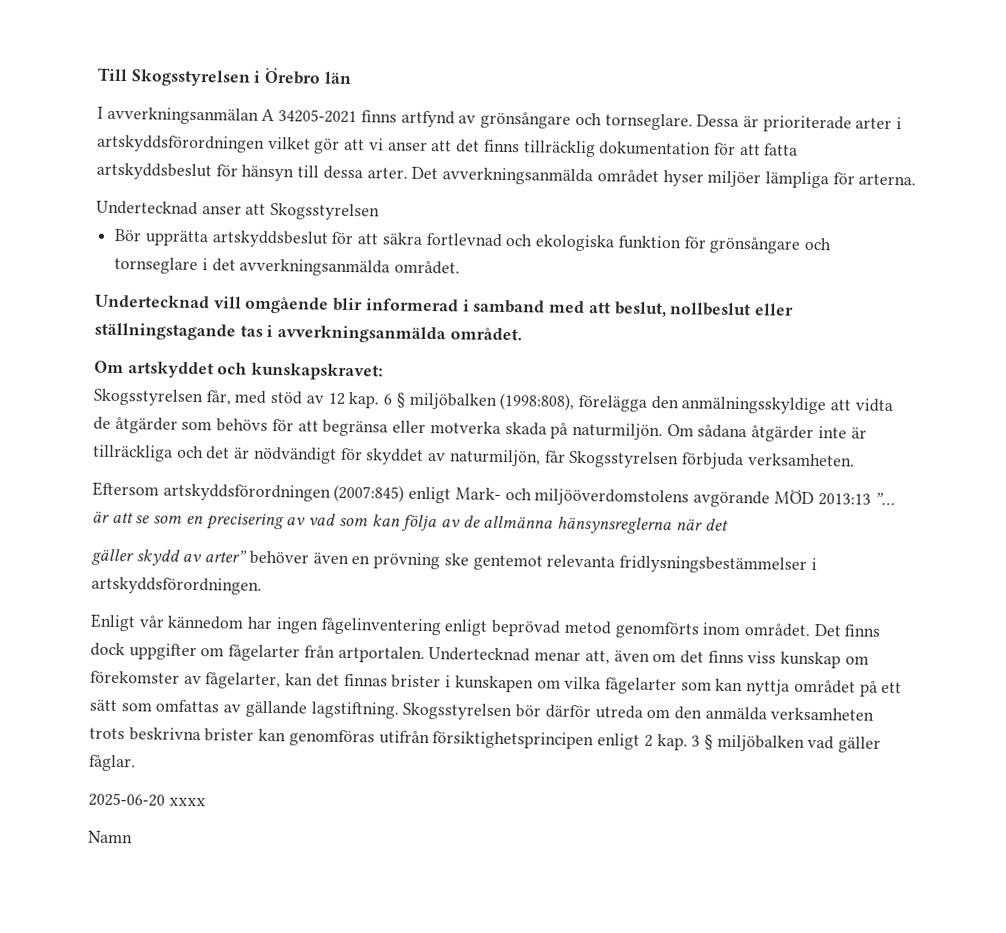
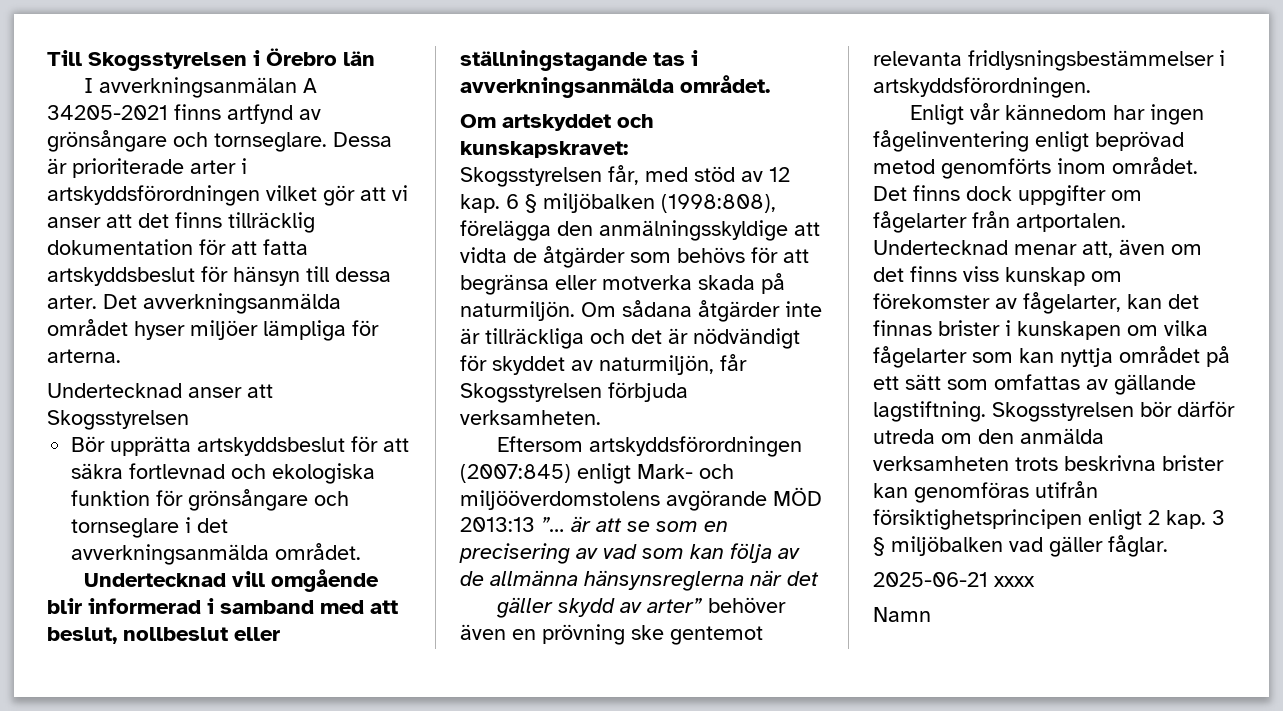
[88,792,165,807] 2025-06-20 -> [873,572,988,587] 2025-06-21

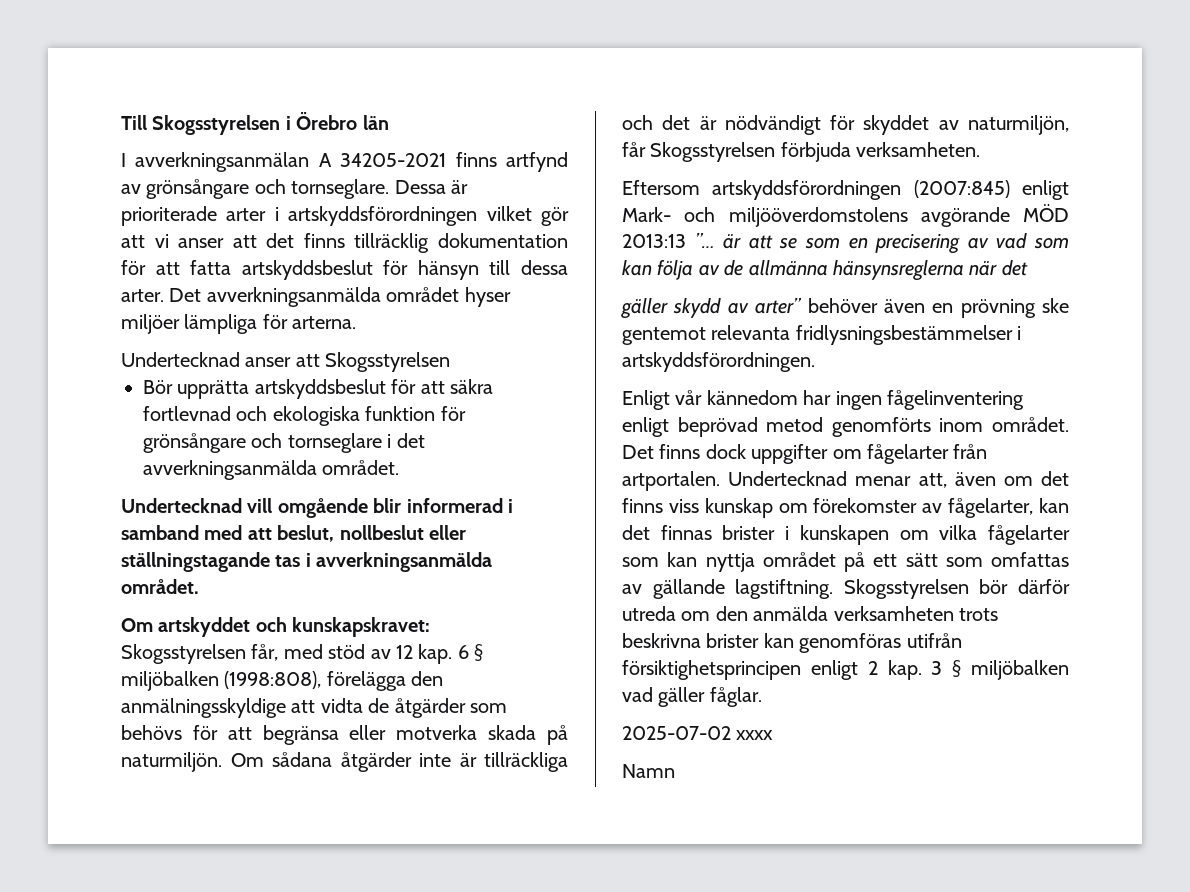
[873,572,988,587] 2025-06-21 -> [622,726,731,740] 2025-07-02

